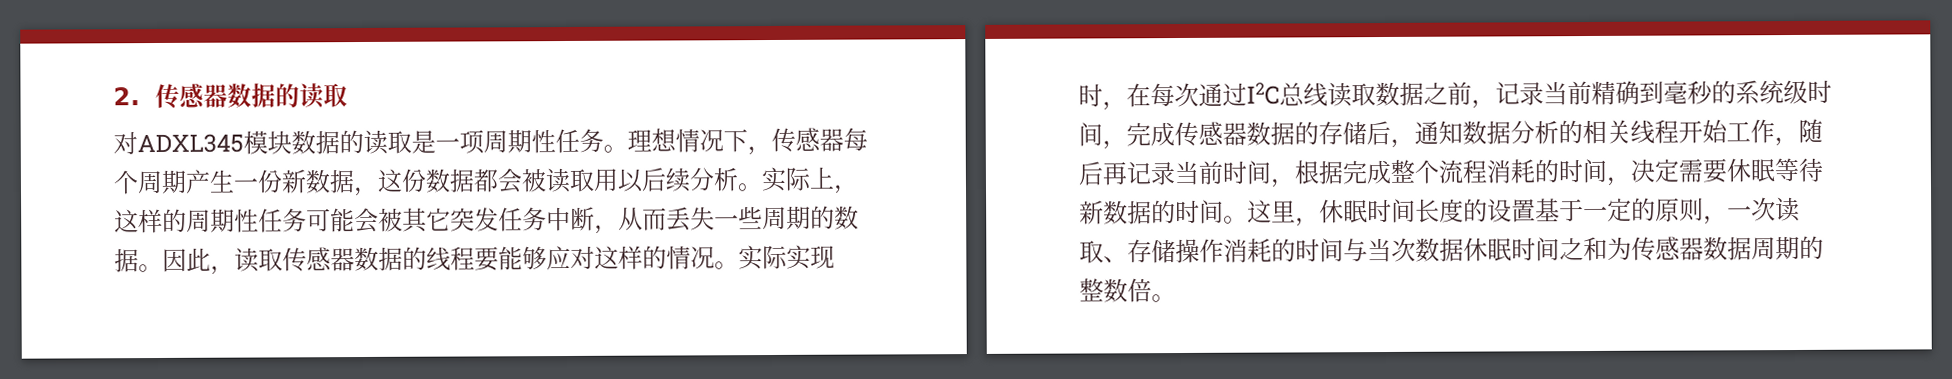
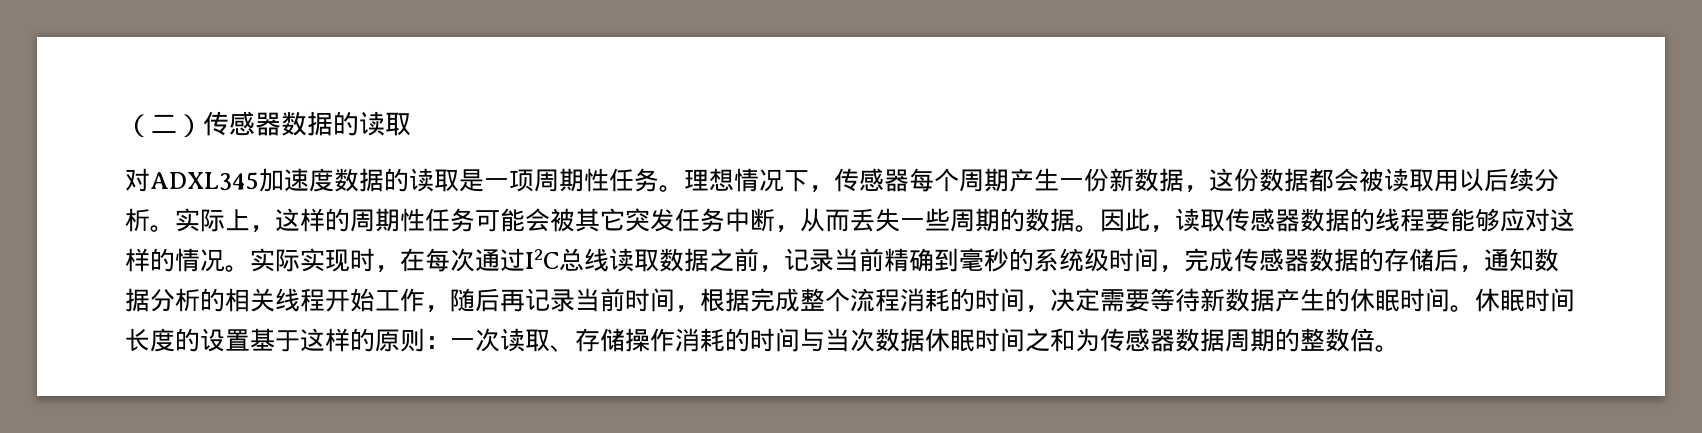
[113,87,140,106] 2. -> [125,114,203,138] （二）
[243,130,292,155] 模块 -> [259,168,334,192] 加速度
[1726,158,1775,183] 休眠 -> (1150, 300) none
[1151,199,1320,227] 的时间。这里， -> [1275,288,1475,312] 产生的休眠时间。
[1583,197,1728,225] 一定的原则， -> [300,328,450,352] 这样的原则：

